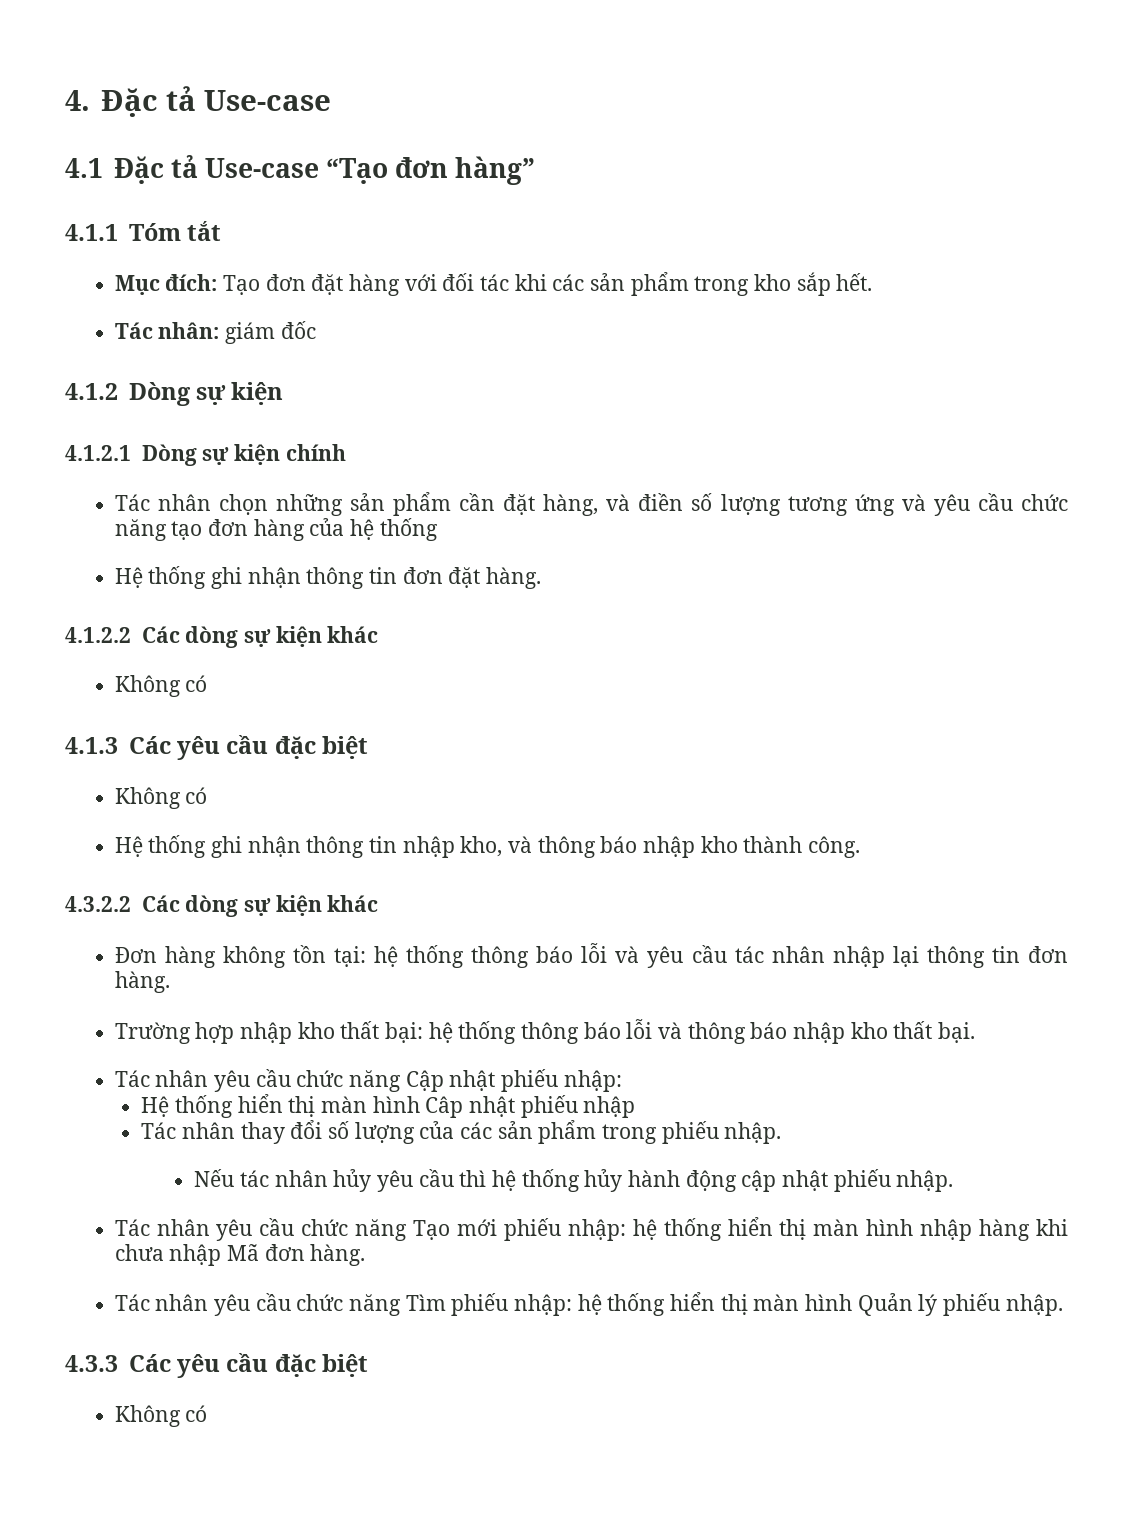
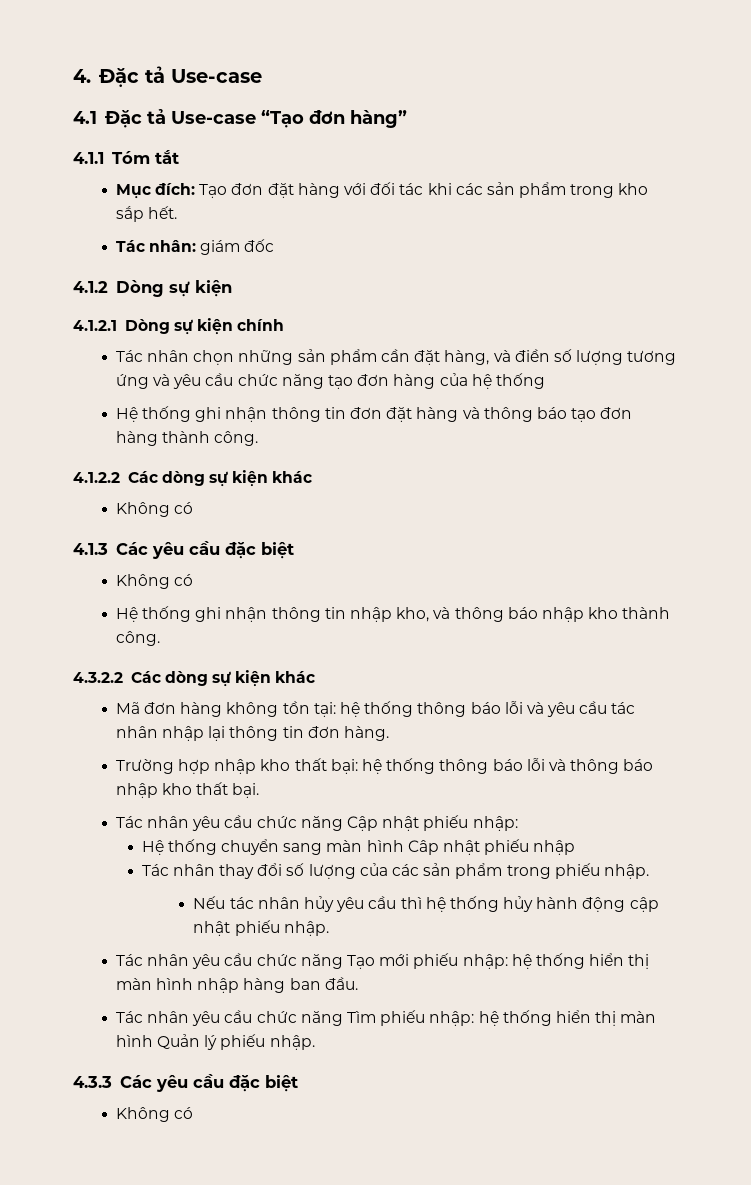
[486,567,542,589] hàng. -> [416,407,633,422] [115,431,259,446] hàng và thông báo tạo đơn hàng thành công.
[114,947,157,963] Đơn -> [115,702,177,714] Mã đơn
[237,1094,316,1117] hiển thị -> [221,839,323,855] chuyển sang
[1035,1219,1068,1236] [114,1244,366,1266] khi chưa nhập Mã đơn hàng. -> [289,977,358,990] ban đầu.

